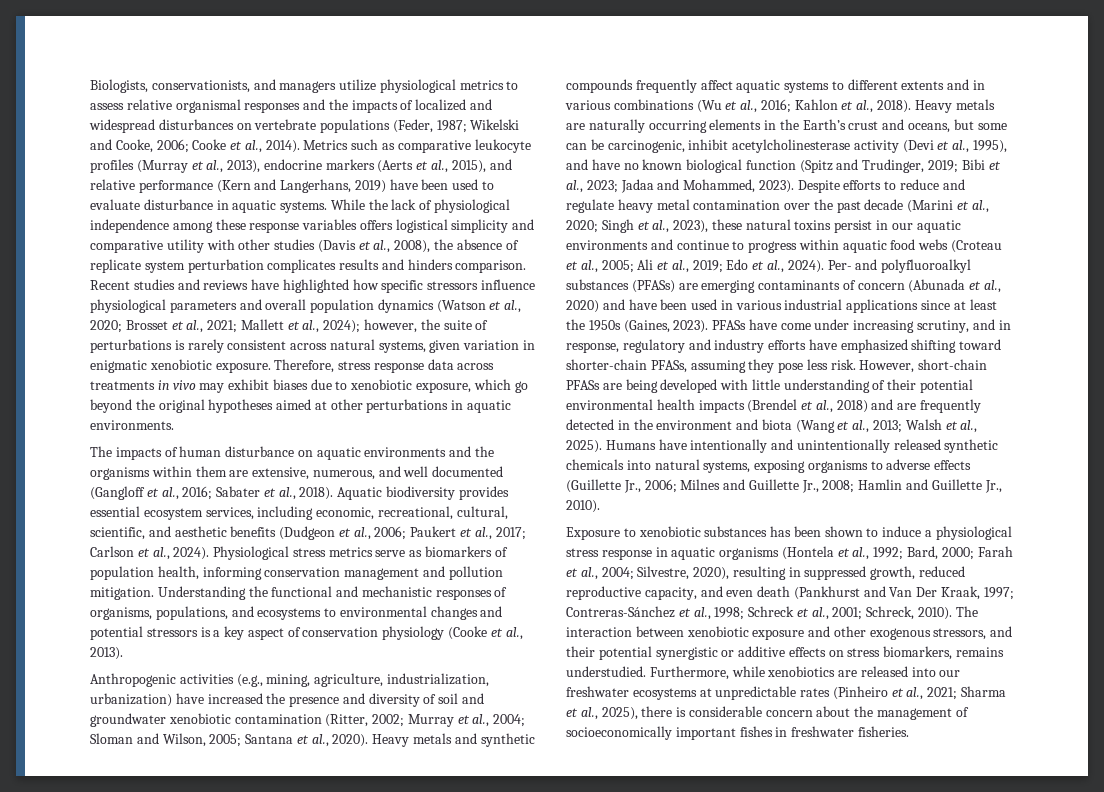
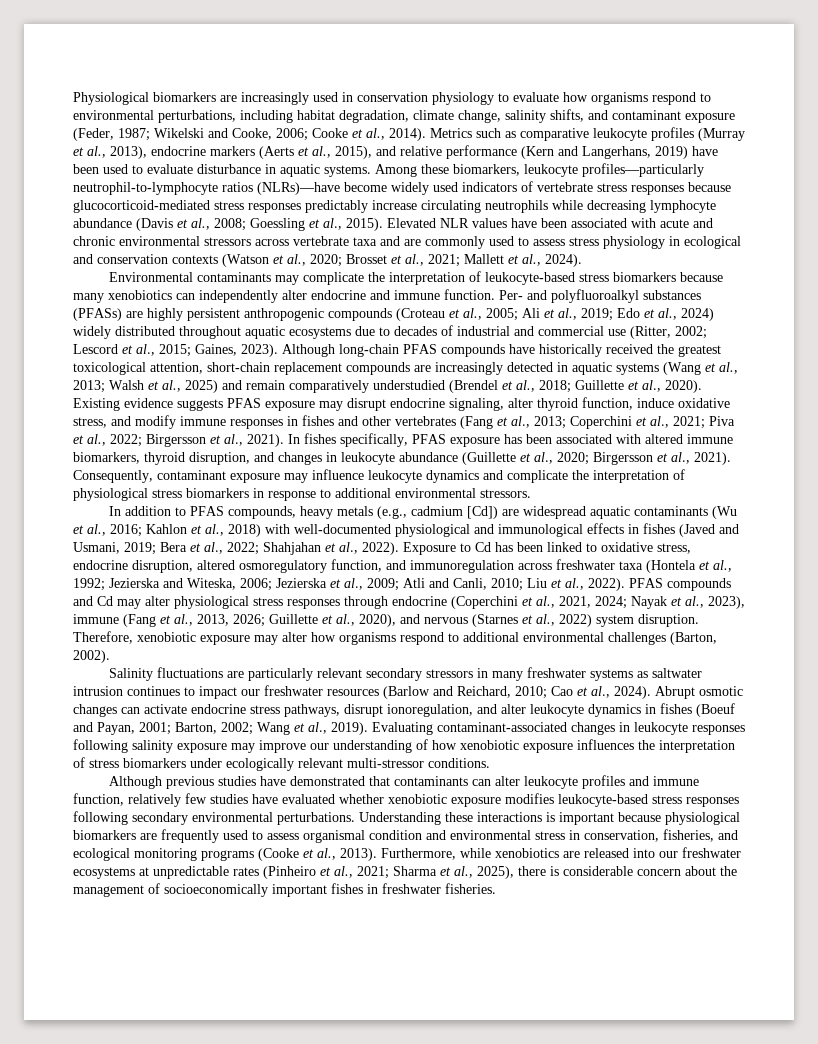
[90,79,519,93] [90,99,493,113] [89,119,391,133] Biologists, conservationists, and managers utilize physiological metrics to assess relative organismal responses and the impacts of localized and widespread disturbances on vertebrate populations -> [73,92,711,105] [73,109,735,123] Physiological biomarkers are increasingly used in conservation physiology to evaluate how organisms respond to environmental perturbations, including habitat degradation, climate change, salinity shifts, and contaminant exposure
[330,199,511,213] [90,219,535,233] [90,239,519,253] [90,259,527,273] [90,279,536,293] [90,299,434,313] While the lack of physiological independence among these response variables offers logistical simplicity and comparative utility with other studies (Davis et al., 2008), the absence of replicate system perturbation complicates results and hinders comparison. Recent studies and reviews have highlighted how specific stressors influence physiological parameters and overall population dynamics -> [375,163,704,177] [73,181,731,195] [73,200,716,213] [73,218,713,231] [73,236,741,249] [73,254,218,264] Among these biomarkers, leukocyte profiles—particularly neutrophil-to-lymphocyte ratios (NLRs)—have become widely used indicators of vertebrate stress responses because glucocorticoid-mediated stress responses predictably increase circulating neutrophils while decreasing lymphocyte abundance (Davis et al., 2008; Goessling et al., 2015). Elevated NLR values have been associated with acute and chronic environmental stressors across vertebrate taxa and are commonly used to assess stress physiology in ecological and conservation contexts
[323,319,489,333] [90,339,536,353] [90,359,495,373] [90,379,528,393] [90,399,512,413] [90,420,174,430] [90,446,495,460] [90,466,504,480] [90,486,509,500] [90,506,508,520] [90,526,526,540] [90,546,508,560] [90,566,503,580] [90,586,508,600] [90,606,503,620] [90,626,523,640] [90,647,123,660] [90,673,489,687] [90,693,485,707] [90,713,526,727] [90,733,535,747] [566,79,986,93] [565,99,995,113] [566,119,1007,133] [566,139,1008,153] [566,159,1001,173] [566,179,965,193] [566,199,989,213] [566,219,961,233] [566,239,949,253] 2024); however, the suite of perturbations is rarely consistent across natural systems, given variation in enigmatic xenobiotic exposure. Therefore, stress response data across treatments in vivo may exhibit biases due to xenobiotic exposure, which go beyond the original hypotheses aimed at other perturbations in aquatic environments. // The impacts of human disturbance on aquatic environments and the organisms within them are extensive, numerous, and well documented (Gangloff et al., 2016; Sabater et al., 2018). Aquatic biodiversity provides essential ecosystem services, including economic, recreational, cultural, scientific, and aesthetic benefits (Dudgeon et al., 2006; Paukert et al., 2017; Carlson et al., 2024). Physiological stress metrics serve as biomarkers of population health, informing conservation management and pollution mitigation. Understanding the functional and mechanistic responses of organisms, populations, and ecosystems to environmental changes and potential stressors is a key aspect of conservation physiology (Cooke et al., 2013). // Anthropogenic activities (e.g., mining, agriculture, industrialization, urbanization) have increased the presence and diversity of soil and groundwater xenobiotic contamination (Ritter, 2002; Murray et al., 2004; Sloman and Wilson, 2005; Santana et al., 2020). Heavy metals and synthetic compounds frequently affect aquatic systems to different extents and in various combinations (Wu et al., 2016; Kahlon et al., 2018). Heavy metals are naturally occurring elements in the Earth’s crust and oceans, but some can be carcinogenic, inhibit acetylcholinesterase activity (Devi et al., 1995), and have no known biological function (Spitz and Trudinger, 2019; Bibi et al., 2023; Jadaa and Mohammed, 2023). Despite efforts to reduce and regulate heavy metal contamination over the past decade (Marini et al., 2020; Singh et al., 2023), these natural toxins persist in our aquatic environments and continue to progress within aquatic food webs -> [545,254,582,267] [108,271,723,285] [73,289,701,303] [73,308,392,321] 2024). // Environmental contaminants may complicate the interpretation of leukocyte-based stress biomarkers because many xenobiotics can independently alter endocrine and immune function. Per- and polyfluoroalkyl substances (PFASs) are highly persistent anthropogenic compounds
[787,259,972,273] [566,279,1002,293] [566,299,997,313] [566,319,1011,333] [566,339,1002,353] [566,359,988,373] [566,379,974,393] [566,399,982,413] [566,419,792,430] 2024). Per- and polyfluoroalkyl substances (PFASs) are emerging contaminants of concern (Abunada et al., 2020) and have been used in various industrial applications since at least the 1950s (Gaines, 2023). PFASs have come under increasing scrutiny, and in response, regulatory and industry efforts have emphasized shifting toward shorter-chain PFASs, assuming they pose less risk. However, short-chain PFASs are being developed with little understanding of their potential environmental health impacts (Brendel et al., 2018) and are frequently detected in the environment and biota -> [681,308,714,321] [73,325,707,339] [73,344,721,357] [73,362,659,375] 2024) widely distributed throughout aquatic ecosystems due to decades of industrial and commercial use (Ritter, 2002; Lescord et al., 2015; Gaines, 2023). Although long-chain PFAS compounds have historically received the greatest toxicological attention, short-chain replacement compounds are increasingly detected in aquatic systems
[566,439,999,453] [566,459,972,473] [566,479,1002,493] [566,500,600,513] [566,526,1012,540] [566,546,1013,560] [566,566,966,580] [566,586,1014,600] [566,606,978,620] [566,626,1013,640] [566,646,1005,660] [566,666,646,677] 2025). Humans have intentionally and unintentionally released synthetic chemicals into natural systems, exposing organisms to adverse effects (Guillette Jr., 2006; Milnes and Guillette Jr., 2008; Hamlin and Guillette Jr., 2010). // Exposure to xenobiotic substances has been shown to induce a physiological stress response in aquatic organisms (Hontela et al., 1992; Bard, 2000; Farah et al., 2004; Silvestre, 2020), resulting in suppressed growth, reduced reproductive capacity, and even death (Pankhurst and Van Der Kraak, 1997; Contreras-Sánchez et al., 1998; Schreck et al., 2001; Schreck, 2010). The interaction between xenobiotic exposure and other exogenous stressors, and their potential synergistic or additive effects on stress biomarkers, remains understudied. -> [185,380,702,393] [73,397,730,411] [73,415,735,429] [73,433,733,447] [73,452,731,465] [73,469,685,483] [73,488,531,501] [108,506,737,519] [73,523,739,537] [73,542,691,555] [73,559,732,573] [73,578,731,591] [73,596,745,609] [73,614,699,627] [73,631,717,645] [73,650,110,663] [108,667,702,681] [73,685,743,699] [73,703,735,717] [73,722,745,735] [73,739,735,753] [73,757,490,771] [108,775,699,789] [73,793,739,807] [73,811,740,825] [73,829,738,843] [73,848,377,861] 2025) and remain comparatively understudied (Brendel et al., 2018; Guillette et al., 2020). Existing evidence suggests PFAS exposure may disrupt endocrine signaling, alter thyroid function, induce oxidative stress, and modify immune responses in fishes and other vertebrates (Fang et al., 2013; Coperchini et al., 2021; Piva et al., 2022; Birgersson et al., 2021). In fishes specifically, PFAS exposure has been associated with altered immune biomarkers, thyroid disruption, and changes in leukocyte abundance (Guillette et al., 2020; Birgersson et al., 2021). Consequently, contaminant exposure may influence leukocyte dynamics and complicate the interpretation of physiological stress biomarkers in response to additional environmental stressors. // In addition to PFAS compounds, heavy metals (e.g., cadmium [Cd]) are widespread aquatic contaminants (Wu et al., 2016; Kahlon et al., 2018) with well-documented physiological and immunological effects in fishes (Javed and Usmani, 2019; Bera et al., 2022; Shahjahan et al., 2022). Exposure to Cd has been linked to oxidative stress, endocrine disruption, altered osmoregulatory function, and immunoregulation across freshwater taxa (Hontela et al., 1992; Jezierska and Witeska, 2006; Jezierska et al., 2009; Atli and Canli, 2010; Liu et al., 2022). PFAS compounds and Cd may alter physiological stress responses through endocrine (Coperchini et al., 2021, 2024; Nayak et al., 2023), immune (Fang et al., 2013, 2026; Guillette et al., 2020), and nervous (Starnes et al., 2022) system disruption. Therefore, xenobiotic exposure may alter how organisms respond to additional environmental challenges (Barton, 2002). // Salinity fluctuations are particularly relevant secondary stressors in many freshwater systems as saltwater intrusion continues to impact our freshwater resources (Barlow and Reichard, 2010; Cao et al., 2024). Abrupt osmotic changes can activate endocrine stress pathways, disrupt ionoregulation, and alter leukocyte dynamics in fishes (Boeuf and Payan, 2001; Barton, 2002; Wang et al., 2019). Evaluating contaminant-associated changes in leukocyte responses following salinity exposure may improve our understanding of how xenobiotic exposure influences the interpretation of stress biomarkers under ecologically relevant multi-stressor conditions. // Although previous studies have demonstrated that contaminants can alter leukocyte profiles and immune function, relatively few studies have evaluated whether xenobiotic exposure modifies leukocyte-based stress responses following secondary environmental perturbations. Understanding these interactions is important because physiological biomarkers are frequently used to assess organismal condition and environmental stress in conservation, fisheries, and ecological monitoring programs (Cooke et al., 2013).

